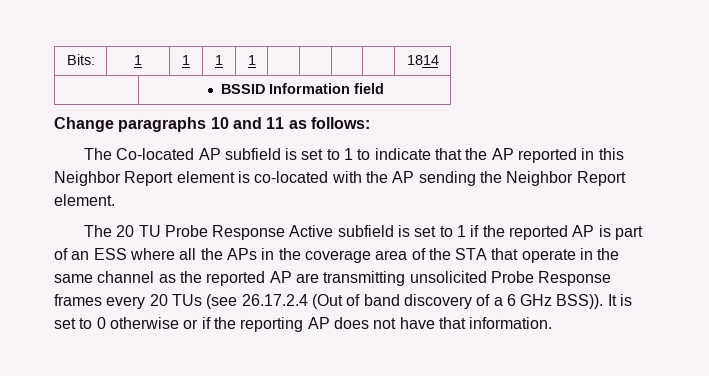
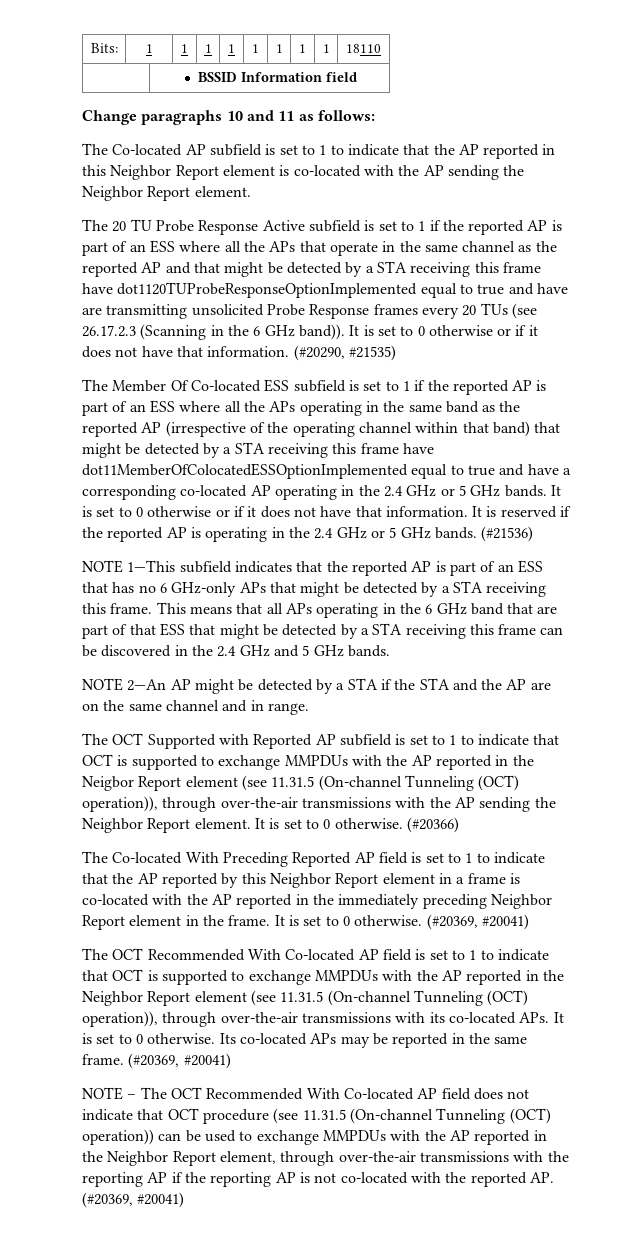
[406,55,439,65] | | | | 1814 -> [252,44,259,53] [275,44,283,53] [299,44,306,53] [322,44,330,53] [346,44,381,53] 1 | 1 | 1 | 1 | 18110
[261,248,488,263] in the coverage area of the STA -> (296, 246) none
(292, 277) none -> [165,261,541,277] [82,282,568,298] and that might be detected by a STA receiving this frame have dot1120TUProbeResponseOptionImplemented equal to true and have
[241,294,633,309] [54,317,553,332] 26.17.2.4 (Out of band discovery of a 6 GHz BSS)). It is set to 0 otherwise or if the reporting AP does not have that information. -> [82,324,538,340] [82,345,396,361] [82,379,547,395] [82,400,521,416] [82,421,561,437] [82,442,434,458] [82,463,571,479] [82,485,561,500] [82,506,572,518] [82,526,534,542] [82,560,543,576] [82,581,547,597] [82,602,558,618] [82,623,564,639] [82,645,390,657] [82,678,551,694] [82,700,309,715] [82,733,560,749] [82,754,534,770] [82,775,520,791] [82,796,556,812] [82,817,459,833] [82,851,545,867] [82,873,520,888] [82,894,552,909] [82,914,529,930] [82,948,549,961] [82,969,564,985] [82,990,529,1006] [82,1011,564,1027] [82,1033,528,1048] [82,1053,231,1069] [82,1087,530,1100] [82,1108,551,1124] [82,1129,547,1145] [82,1151,569,1166] [82,1172,554,1187] [82,1192,185,1208] 26.17.2.3 (Scanning in the 6 GHz band)). It is set to 0 otherwise or if it does not have that information. (#20290, #21535) // The Member Of Co-located ESS subfield is set to 1 if the reported AP is part of an ESS where all the APs operating in the same band as the reported AP (irrespective of the operating channel within that band) that might be detected by a STA receiving this frame have dot11MemberOfColocatedESSOptionImplemented equal to true and have a corresponding co-located AP operating in the 2.4 GHz or 5 GHz bands. It is set to 0 otherwise or if it does not have that information. It is reserved if the reported AP is operating in the 2.4 GHz or 5 GHz bands. (#21536) // NOTE 1—This subfield indicates that the reported AP is part of an ESS that has no 6 GHz-only APs that might be detected by a STA receiving this frame. This means that all APs operating in the 6 GHz band that are part of that ESS that might be detected by a STA receiving this frame can be discovered in the 2.4 GHz and 5 GHz bands. // NOTE 2—An AP might be detected by a STA if the STA and the AP are on the same channel and in range. // The OCT Supported with Reported AP subfield is set to 1 to indicate that OCT is supported to exchange MMPDUs with the AP reported in the Neigbor Report element (see 11.31.5 (On-channel Tunneling (OCT) operation)), through over-the-air transmissions with the AP sending the Neighbor Report element. It is set to 0 otherwise. (#20366) // The Co-located With Preceding Reported AP field is set to 1 to indicate that the AP reported by this Neighbor Report element in a frame is co-located with the AP reported in the immediately preceding Neighbor Report element in the frame. It is set to 0 otherwise. (#20369, #20041) // The OCT Recommended With Co-located AP field is set to 1 to indicate that OCT is supported to exchange MMPDUs with the AP reported in the Neighbor Report element (see 11.31.5 (On-channel Tunneling (OCT) operation)), through over-the-air transmissions with its co-located APs. It is set to 0 otherwise. Its co-located APs may be reported in the same frame. (#20369, #20041) // NOTE – The OCT Recommended With Co-located AP field does not indicate that OCT procedure (see 11.31.5 (On-channel Tunneling (OCT) operation)) can be used to exchange MMPDUs with the AP reported in the Neighbor Report element, through over-the-air transmissions with the reporting AP if the reporting AP is not co-located with the reported AP. (#20369, #20041)

